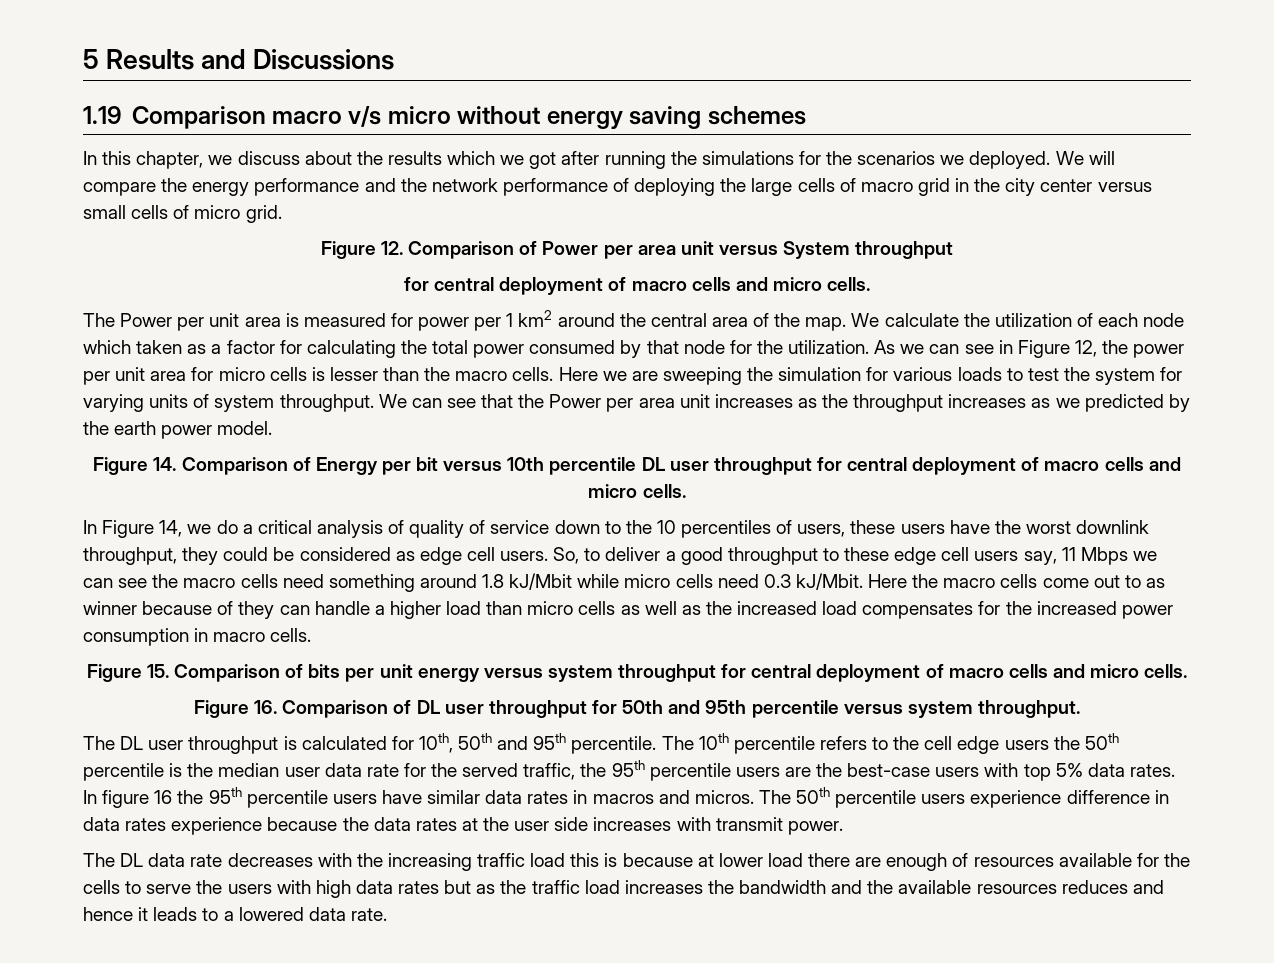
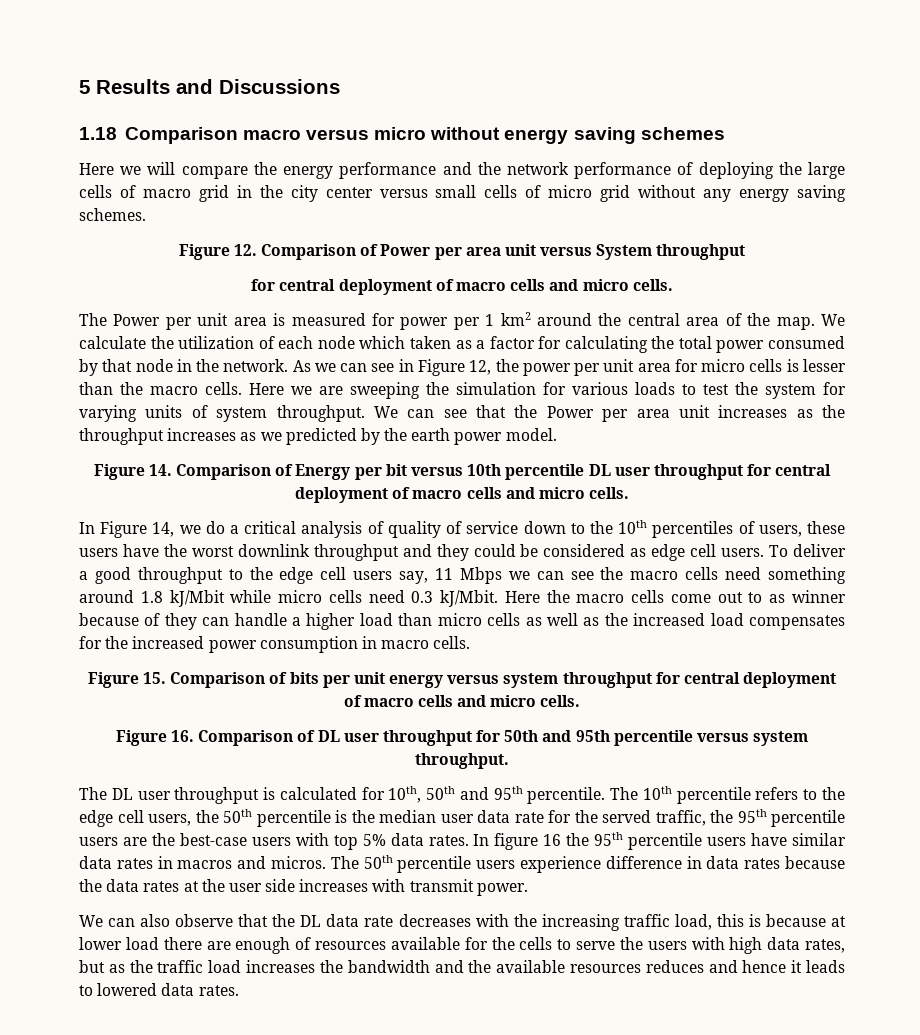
[83,106,122,124] 1.19 -> [79,127,117,140] 1.18
[348,106,382,127] v/s -> [306,129,370,140] versus
[83,151,1084,169] In this chapter, we discuss about the results which we got after running the simulations for the scenarios we deployed. We -> [79,163,142,175] Here we
[245,205,282,223] grid. -> [600,185,847,202] [79,208,146,221] grid without any energy saving schemes.
[729,340,870,354] for the utilization. -> [176,359,289,372] in the network.
[656,520,676,534] 10 -> [618,520,648,534] 10th
[83,547,177,565] throughput, -> [313,544,432,561] throughput and
[553,547,601,564] So, to -> [769,545,789,557] To
[844,547,890,561] these -> [249,567,273,580] the
[924,736,1049,754] cell edge users -> [79,810,191,827] edge cell users,
[171,817,263,835] experience -> (781, 863) none
[83,853,115,867] The -> [79,914,296,927] We can also observe that the
[530,853,566,867] load -> [674,914,712,930] load,
[398,881,440,894] rates -> [805,939,846,953] rates,
[223,911,234,921] a -> (93, 990) none
[350,908,387,921] rate. -> [198,985,239,996] rates.

